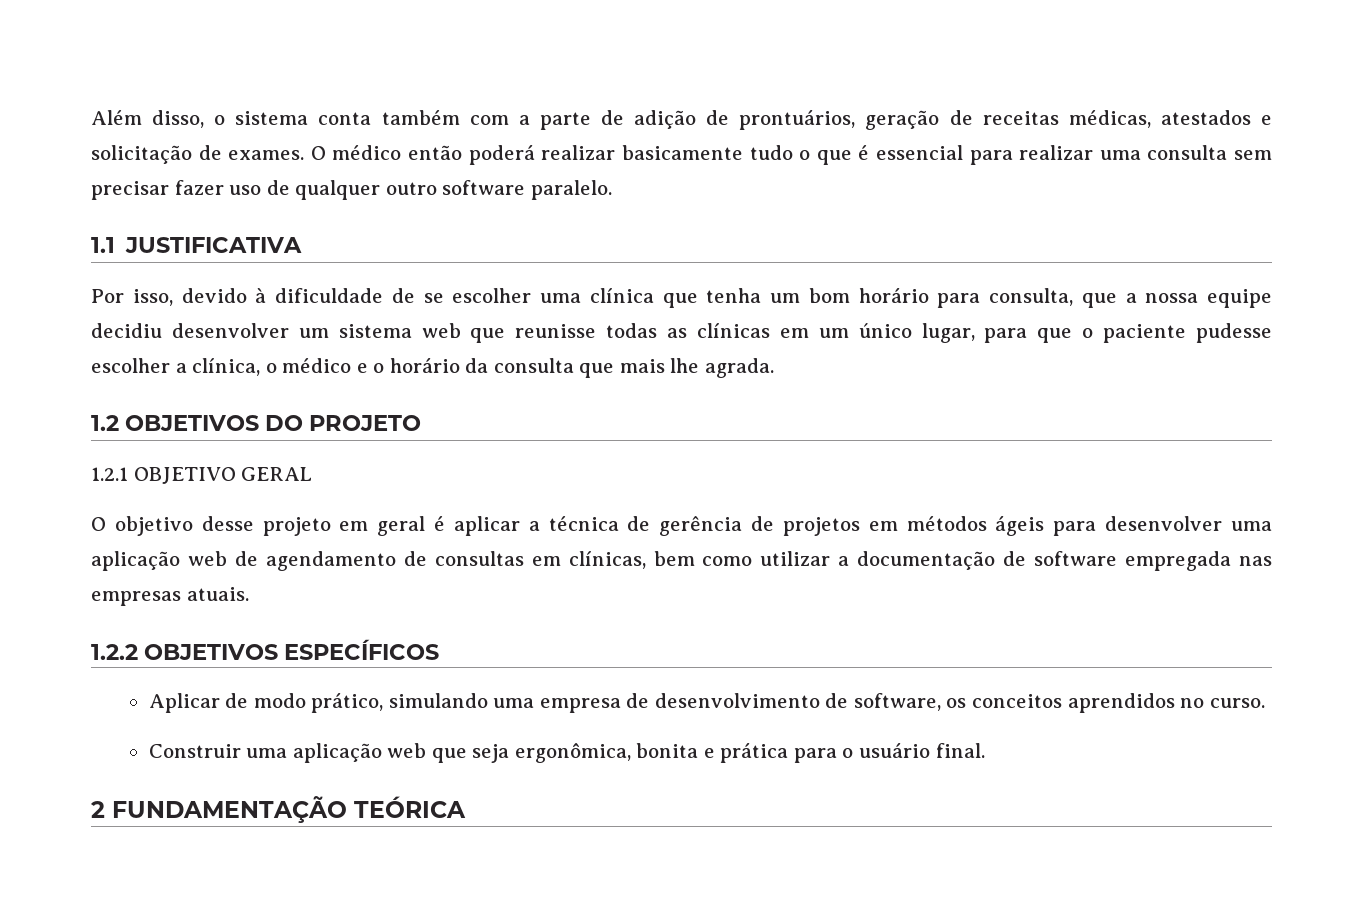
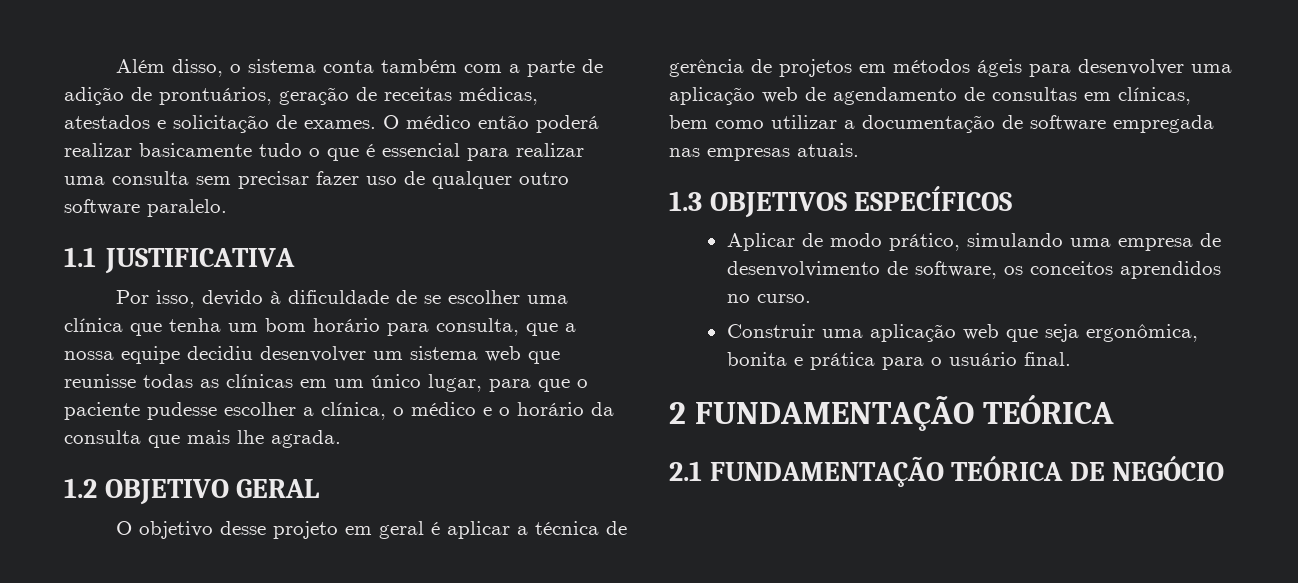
[125,415,422,431] [91,467,128,481] OBJETIVOS DO PROJETO // 1.2.1 -> (97, 488) none
[91,644,138,660] 1.2.2 -> [669,191,702,211] 1.3
(466, 807) none -> [669,456,1225,487] // 2.1 FUNDAMENTAÇÃO TEÓRICA DE NEGÓCIO

